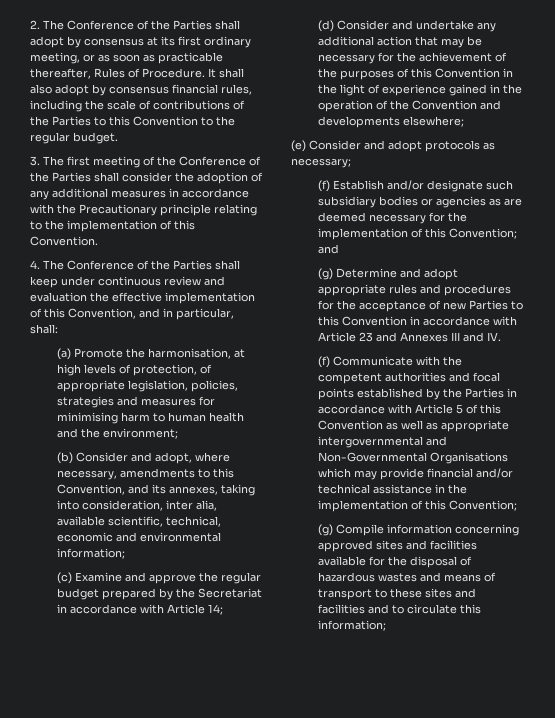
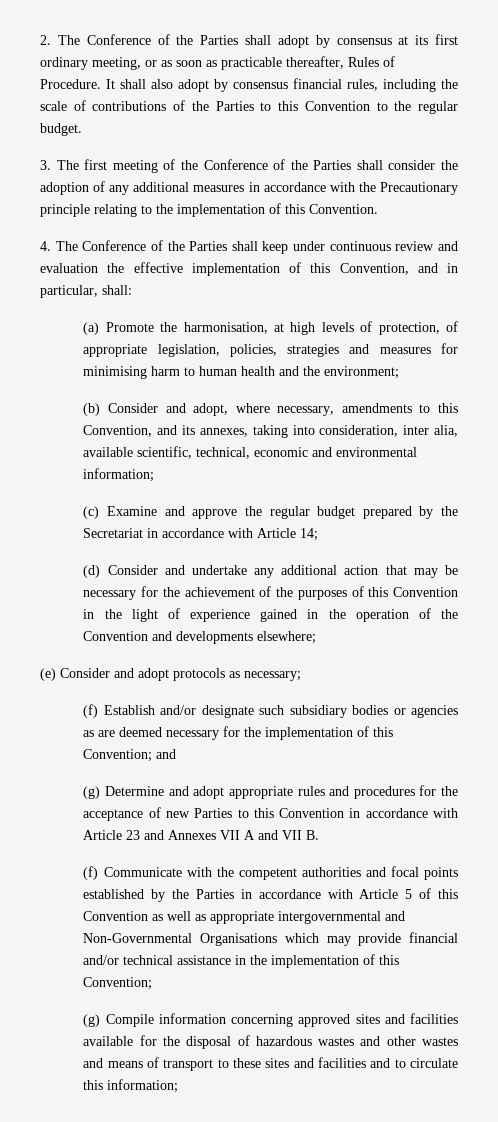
[450,332,501,342] III and IV. -> [220,830,320,840] VII A and VII B.
(441, 577) none -> [386,1036,459,1046] [83,1058,104,1068] other wastes and

